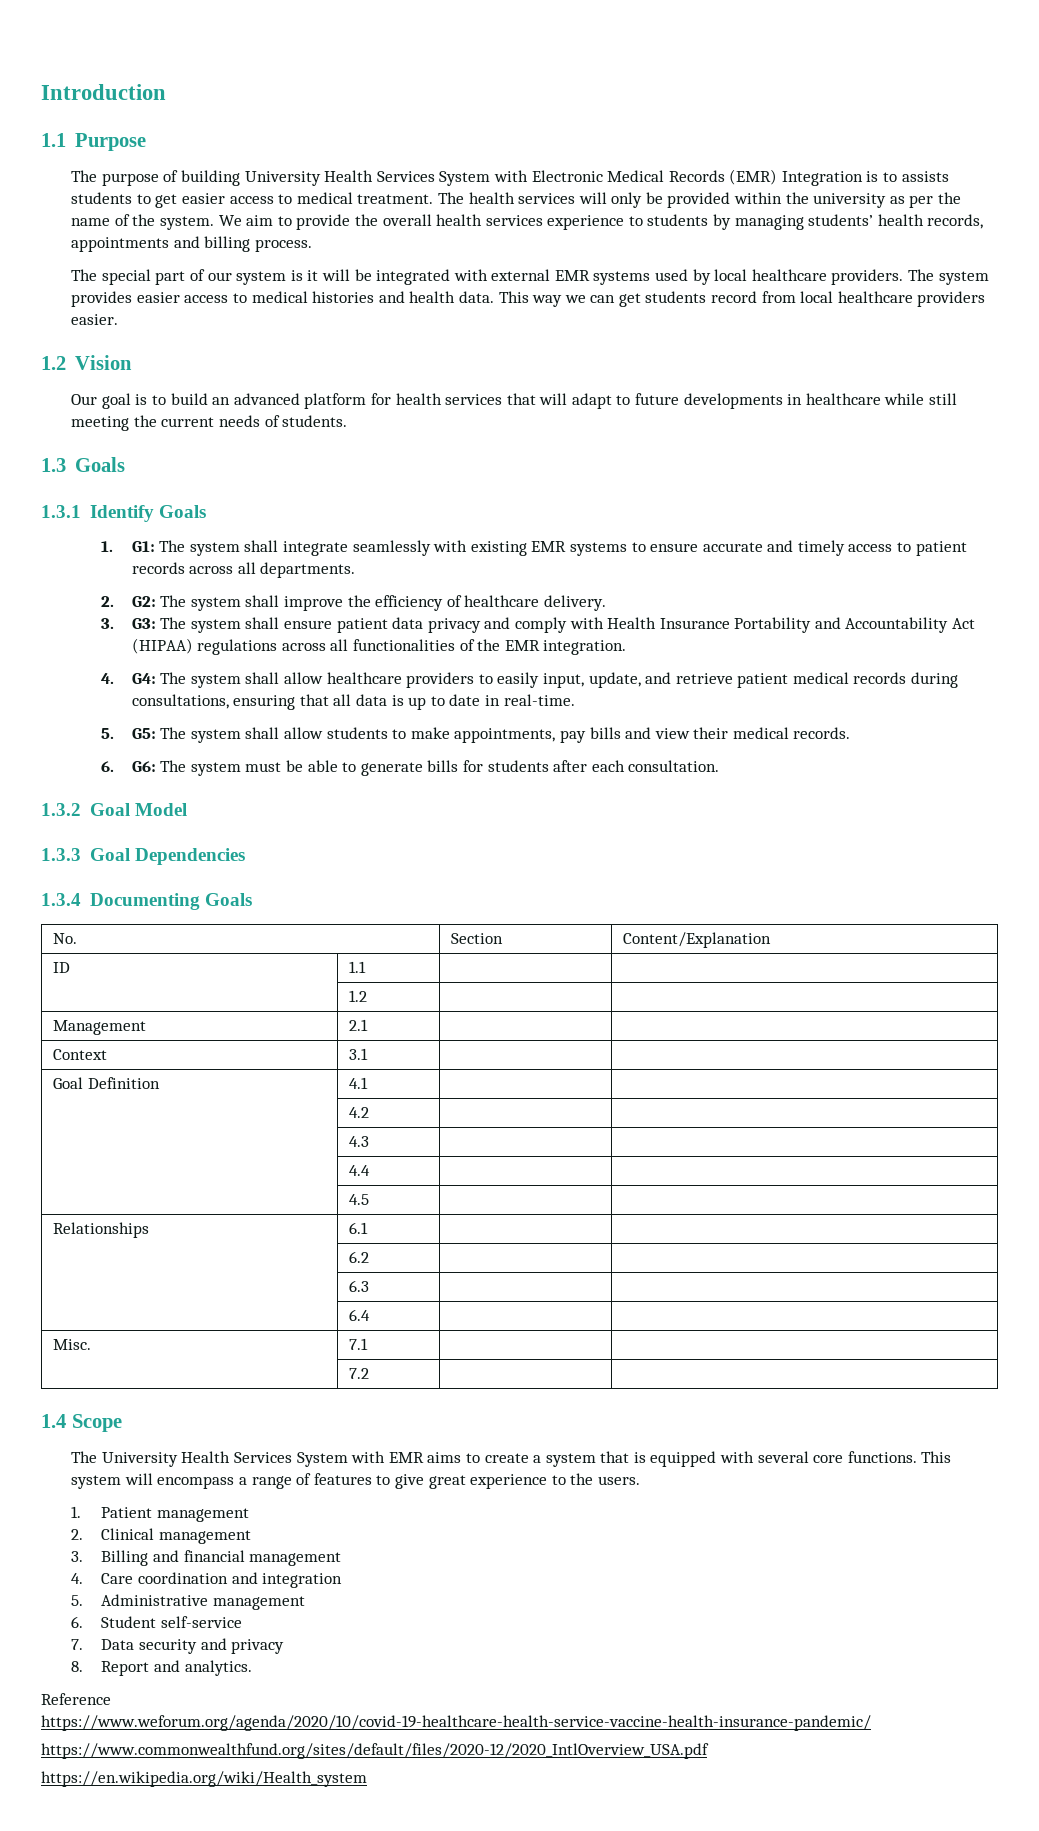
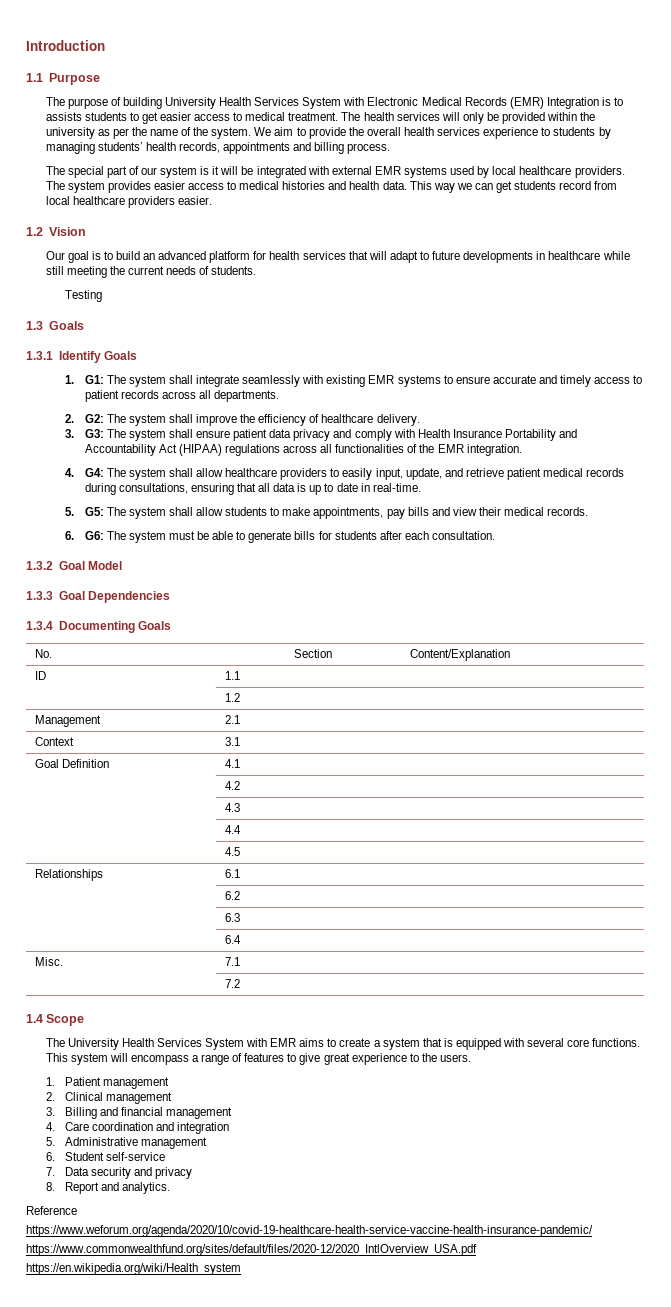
(348, 421) none -> [65,290,103,302] // Testing

